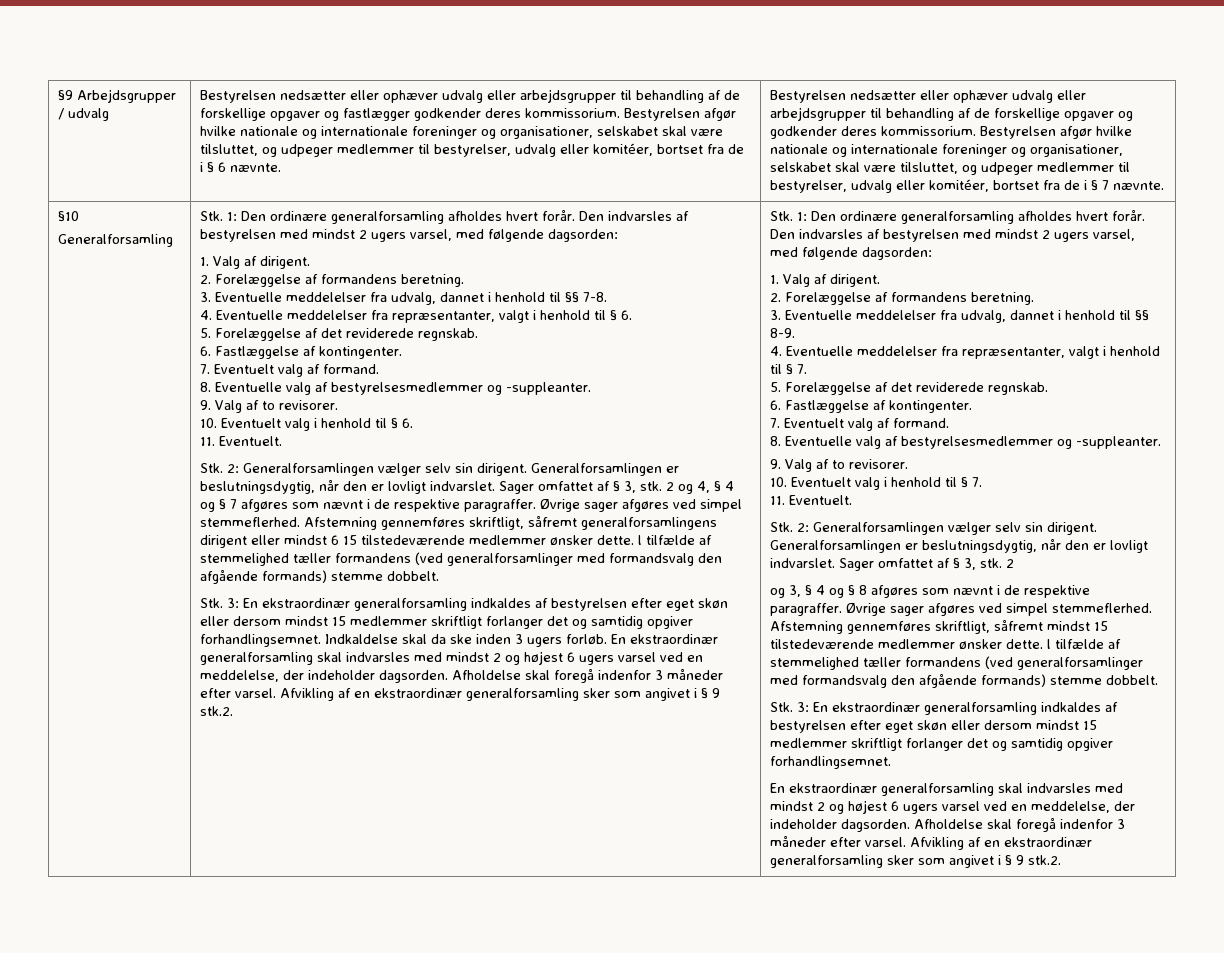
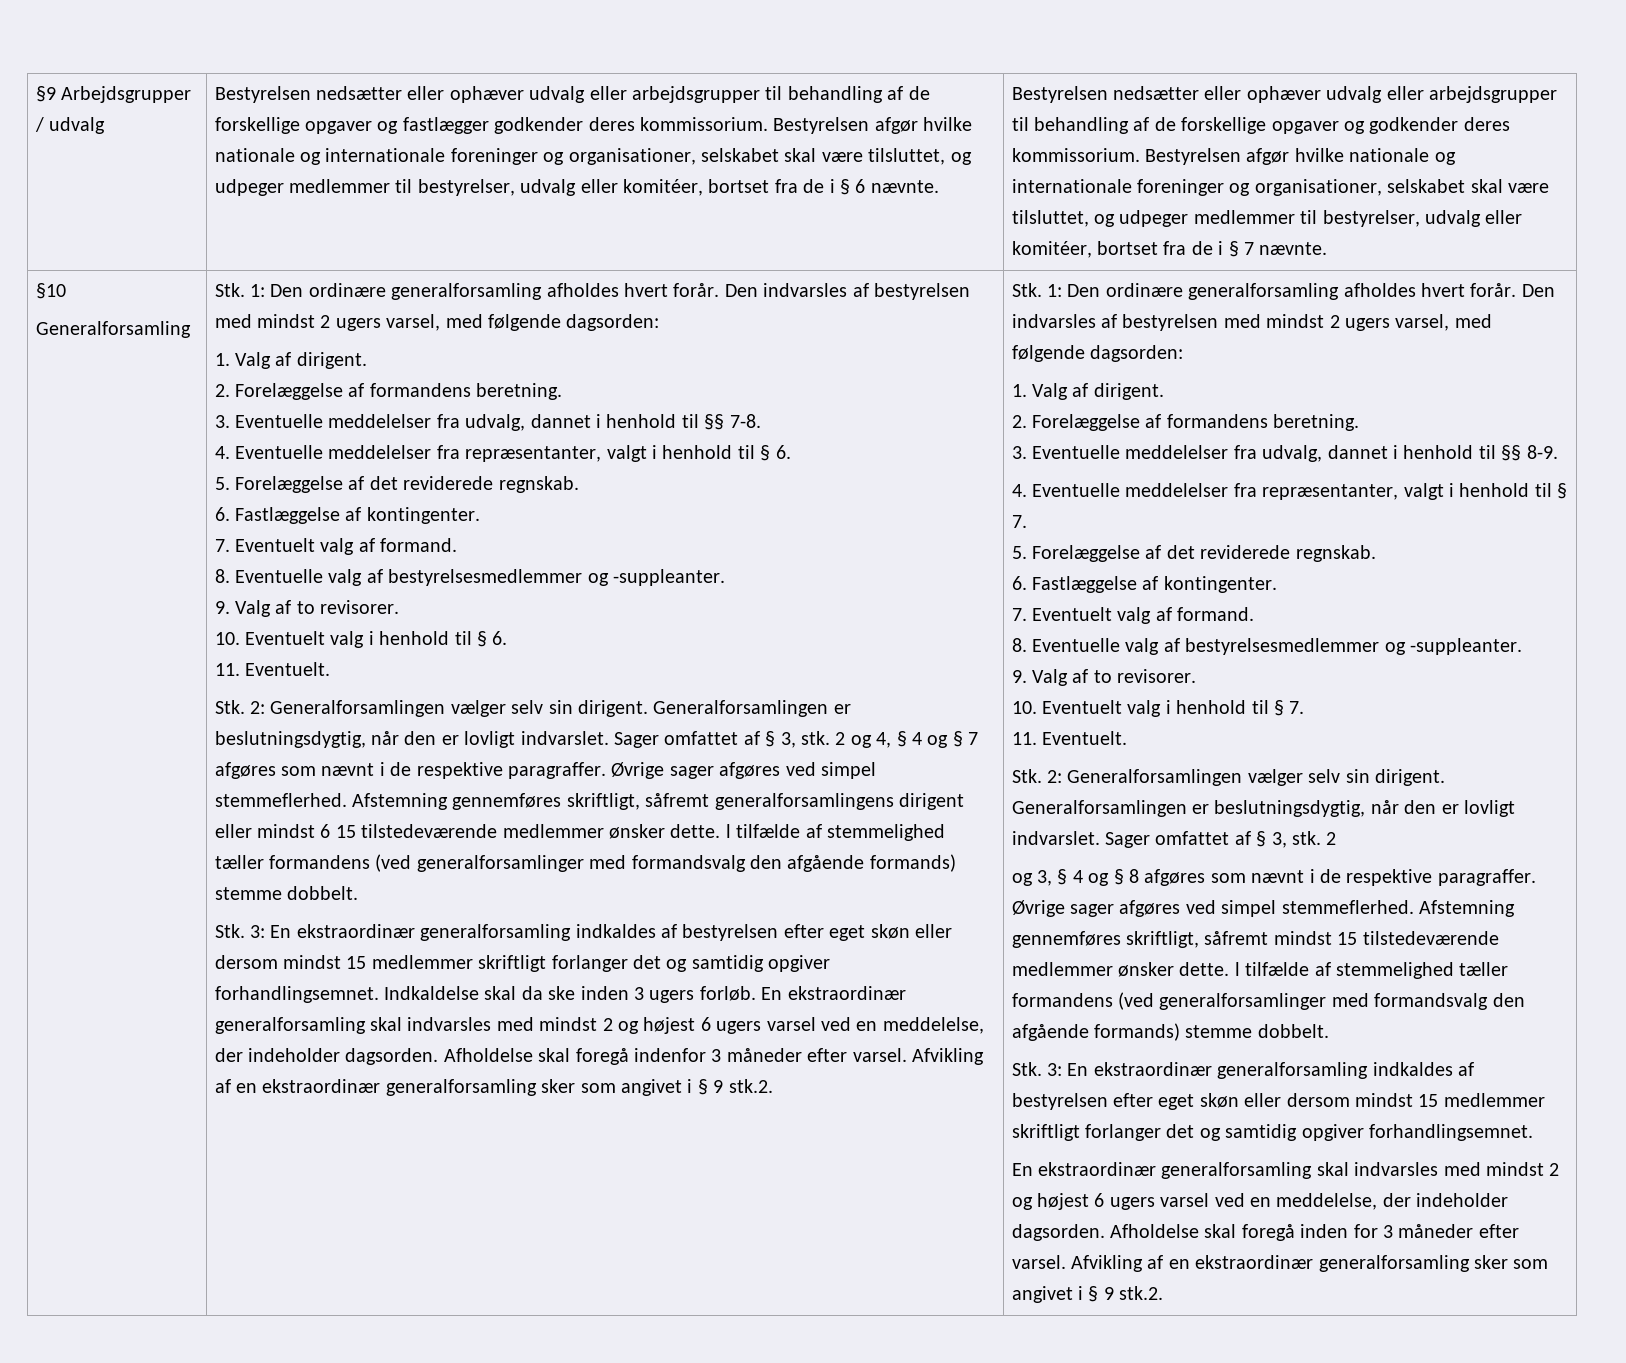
[1060,819,1114,829] indenfor -> [1300,1224,1378,1238] inden for

